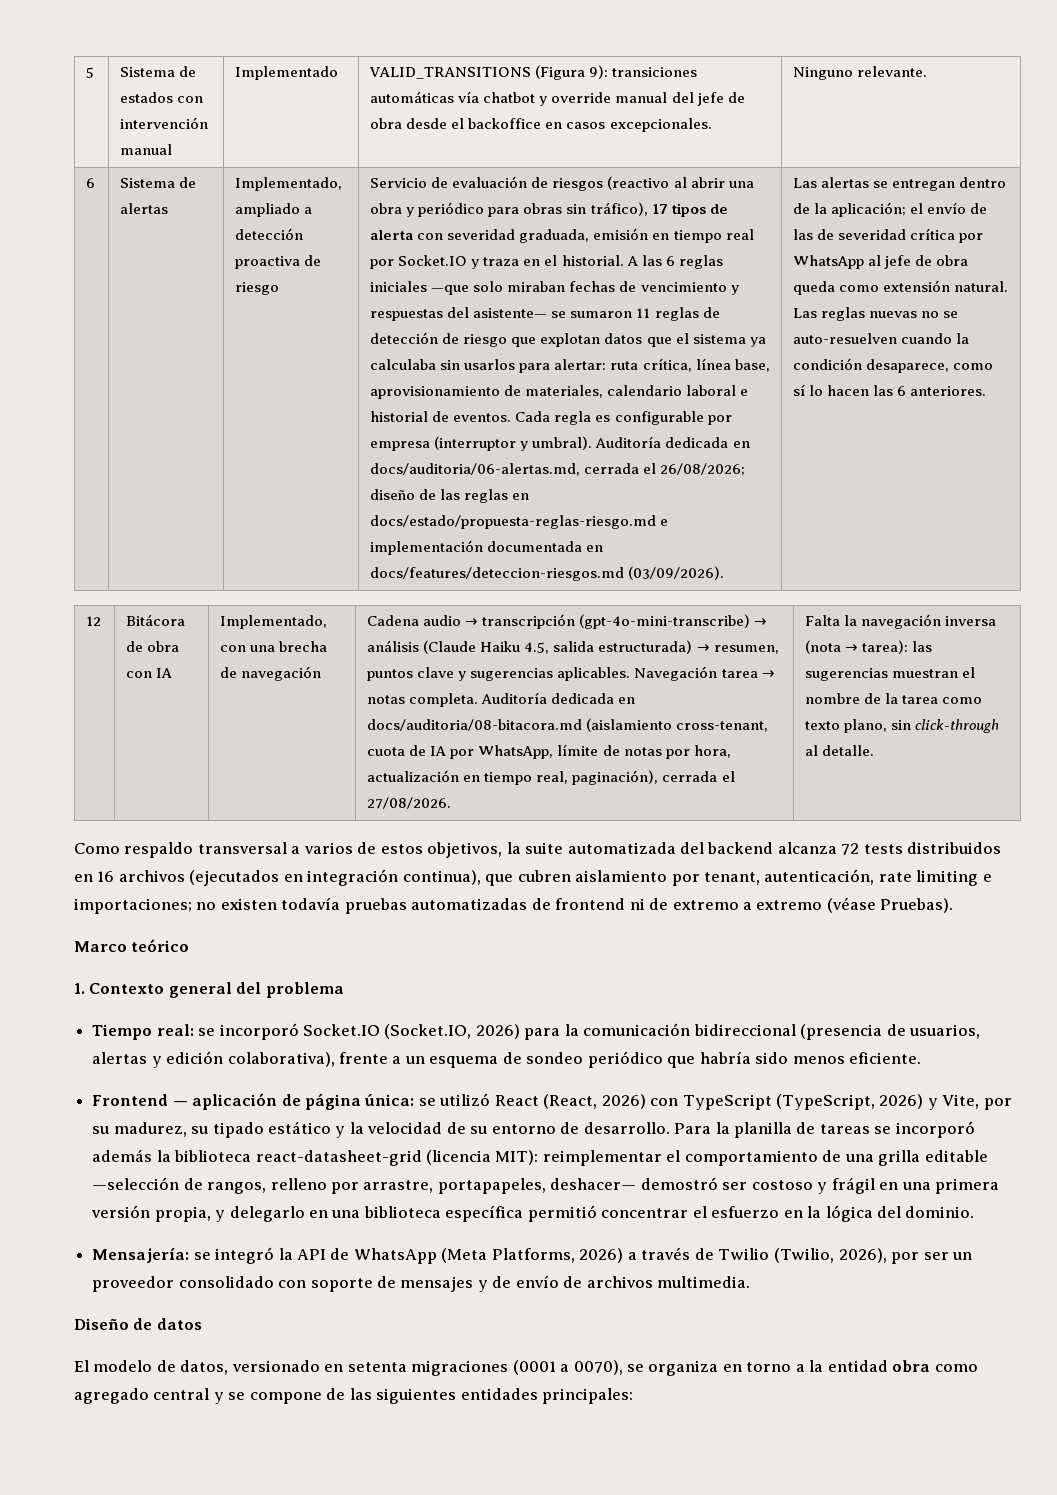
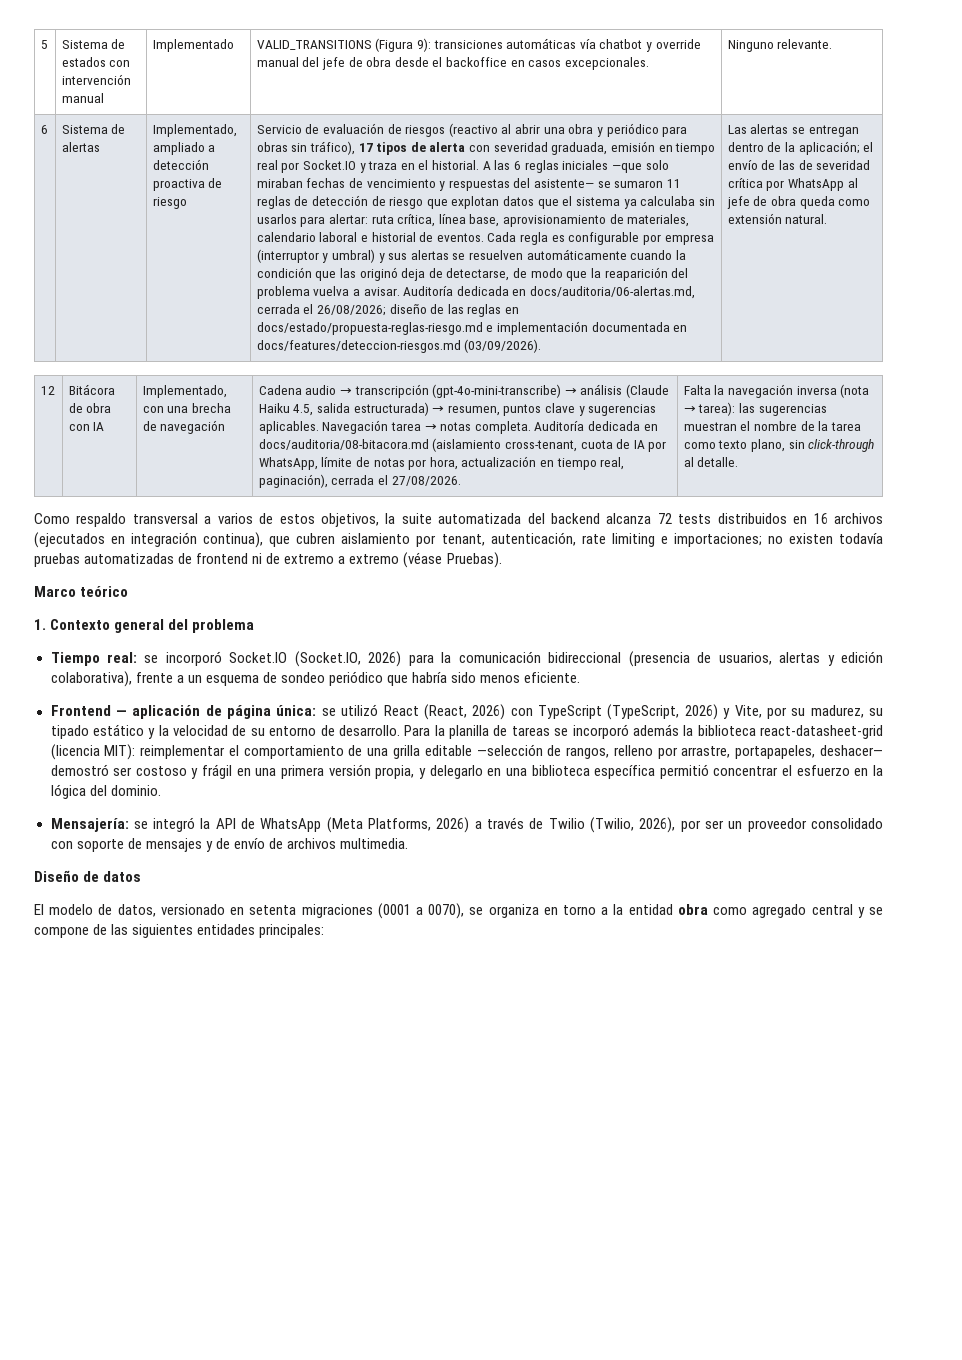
[532,436,593,450] umbral). -> [331,249,687,263] [256,267,689,281] [256,286,400,299] umbral) y sus alertas se resuelven automáticamente cuando la condición que las originó deja de detectarse, de modo que la reaparición del problema vuelva a avisar.
[793,307,959,321] [793,333,970,344] [793,358,994,373] [793,384,987,396] Las reglas nuevas no se auto-resuelven cuando la condición desaparece, como sí lo hacen las 6 anteriores. -> (828, 219) none

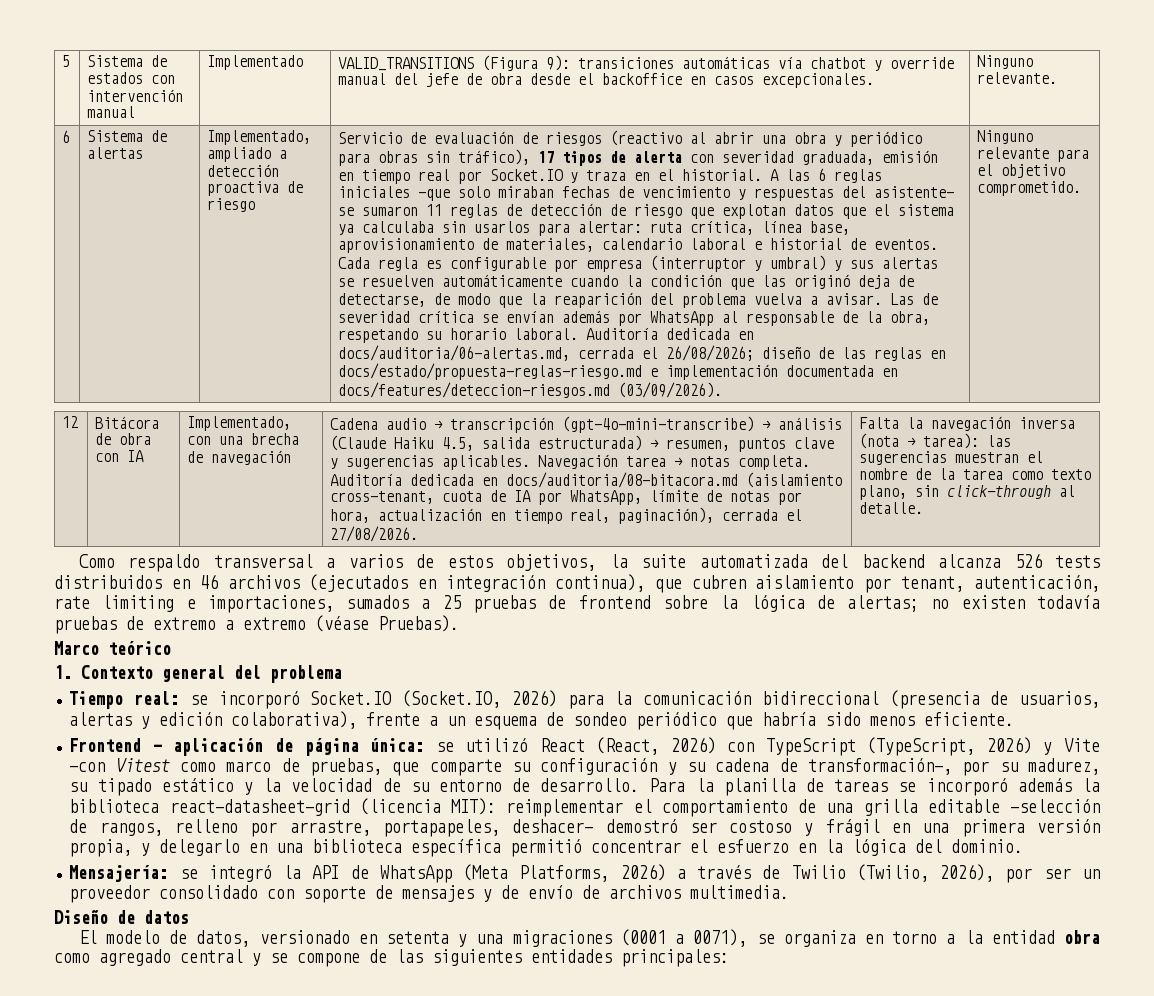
(400, 291) none -> [890,293,939,305] [338,310,931,326] [338,328,579,343] Las de severidad crítica se envían además por WhatsApp al responsable de la obra, respetando su horario laboral.
[727,124,859,137] [727,141,874,155] [727,160,871,170] [727,178,858,191] [726,196,871,209] [727,213,828,224] Las alertas se entregan dentro de la aplicación; el envío de las de severidad crítica por WhatsApp al jefe de obra queda como extensión natural. -> [977,130,1034,144] [977,147,1090,162] [977,164,1066,178] [977,181,1082,196] Ninguno relevante para el objetivo comprometido.
[657,513,672,524] 72 -> [1014,553,1042,568] 526
[813,513,828,524] 16 -> [199,574,218,589] 46
[673,533,883,547] [34,553,263,567] importaciones; no existen todavía pruebas automatizadas de frontend ni -> [207,595,1100,613] [54,616,117,634] importaciones, sumados a 25 pruebas de frontend sobre la lógica de alertas; no existen todavía pruebas
[734,705,762,718] Vite, -> [1064,738,1101,752] [69,758,953,776] Vite —con Vitest como marco de pruebas, que comparte su configuración y su cadena de transformación—,
(297, 910) none -> [458,934,504,947] y una
[428,903,465,919] 0070), -> [693,929,748,947] 0071),

